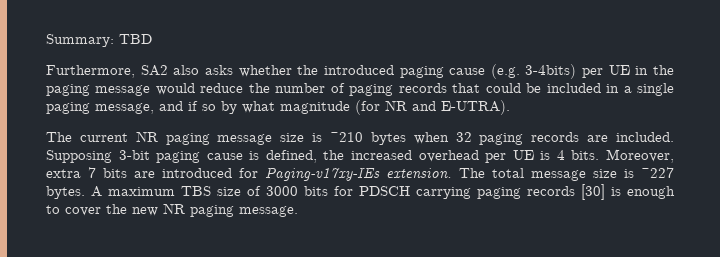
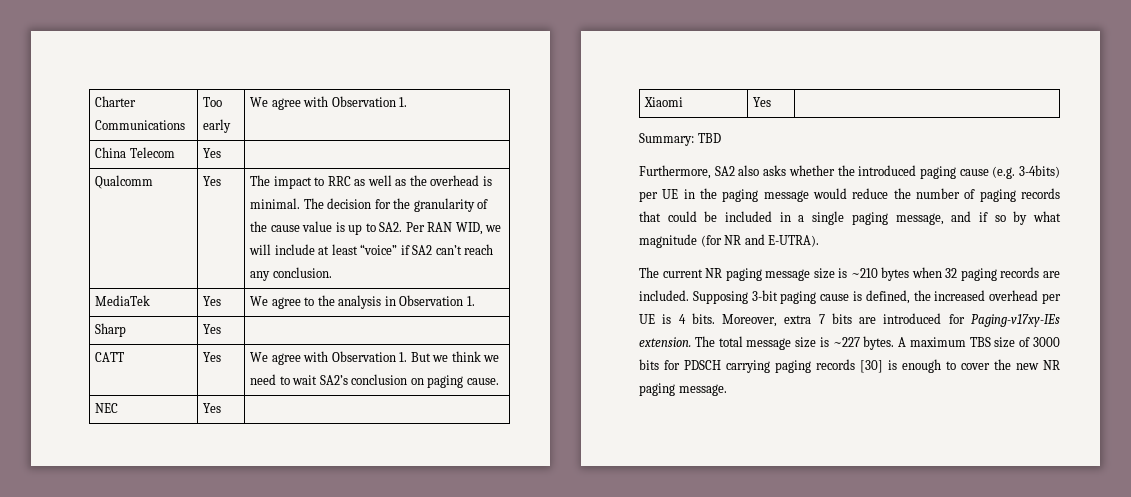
(46, 40) none -> [95,96,137,107] [95,120,186,130] [203,97,223,107] [203,119,232,133] [250,96,408,110] [95,147,175,158] [203,148,222,158] [95,175,154,189] [203,176,222,186] [250,175,492,189] [250,198,489,212] [250,221,502,235] [249,244,494,255] [250,267,332,281] [95,295,151,306] [203,296,222,306] [250,295,475,309] [95,323,127,337] [203,324,222,334] [95,352,125,362] [203,352,222,362] [250,351,500,365] [250,374,499,388] [95,403,119,413] [203,403,222,413] [644,97,684,107] [753,97,772,107] Charter Communications | Too early | We agree with Observation 1. // China Telecom | Yes | // Qualcomm | Yes | The impact to RRC as well as the overhead is minimal. The decision for the granularity of the cause value is up to SA2. Per RAN WID, we will include at least “voice” if SA2 can’t reach any conclusion. // MediaTek | Yes | We agree to the analysis in Observation 1. // Sharp | Yes | // CATT | Yes | We agree with Observation 1. But we think we need to wait SA2’s conclusion on paging cause. // NEC | Yes | // Xiaomi | Yes | //

